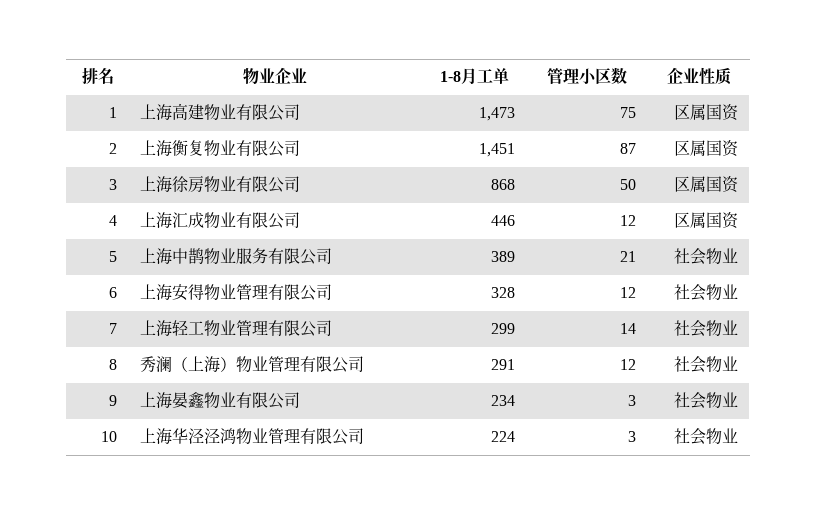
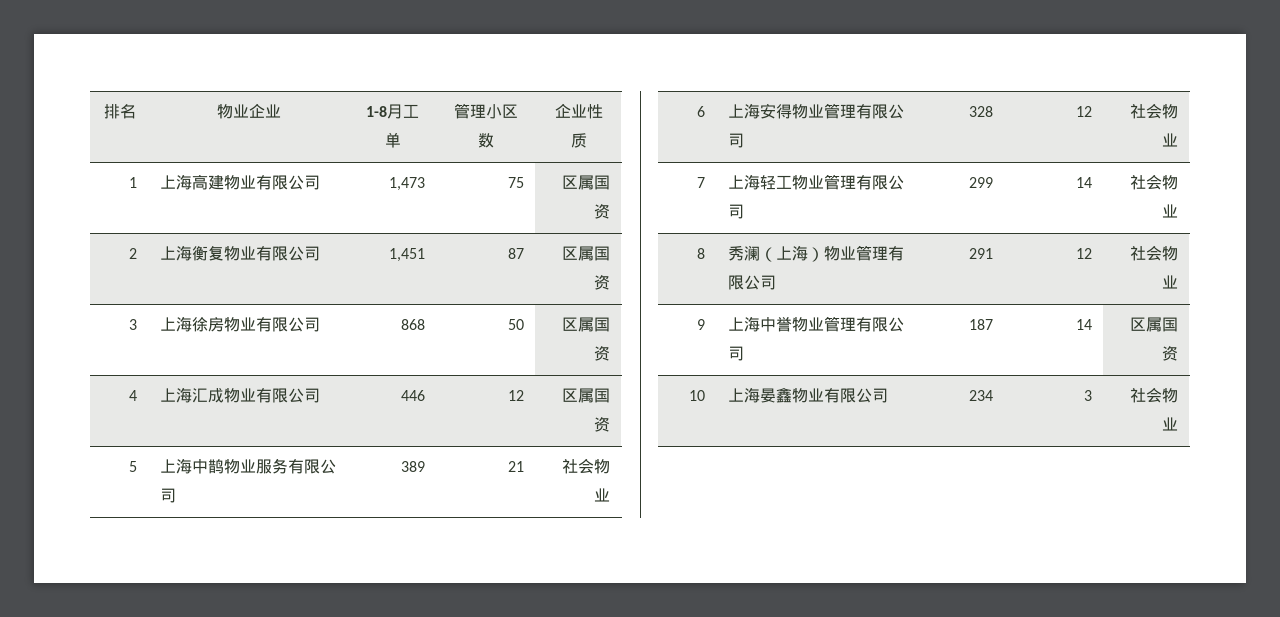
(117, 400) none -> [728,316,905,332] [728,346,745,361] [968,319,993,330] [1075,319,1092,330] [1129,317,1178,332] [1161,346,1178,361] [688,390,705,401] | 上海中誉物业管理有限公司 | 187 | 14 | 区属国资 // 10
[100,431,117,442] [140,428,365,445] [490,431,515,442] [627,431,636,442] [673,428,738,445] // 10 | 上海华泾泾鸿物业管理有限公司 | 224 | 3 | 社会物业 -> (1178, 424) none

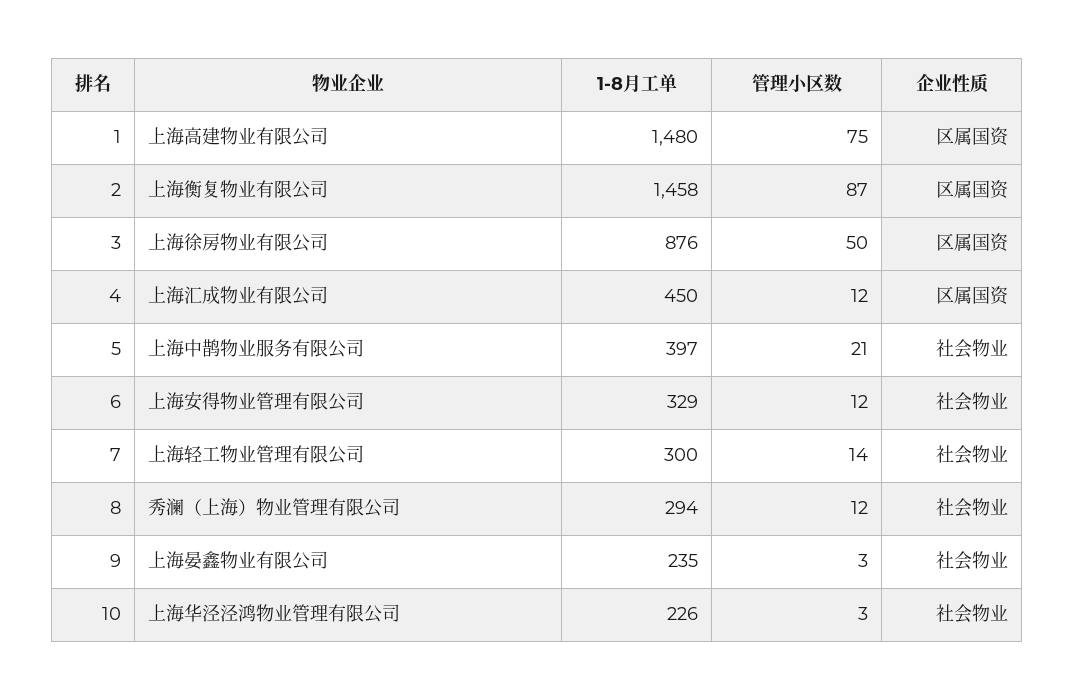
[388,177,425,191] 1,473 -> [652,130,699,146] 1,480
[388,248,425,262] 1,451 -> [654,183,699,199] 1,458
[400,319,425,330] 868 -> [665,236,699,249] 876
[400,390,425,401] 446 -> [664,289,699,302] 450
[400,461,425,472] 389 -> [666,342,699,355] 397
[968,106,993,117] 328 -> [667,395,699,408] 329
[968,177,993,188] 299 -> [664,448,699,461] 300
[968,248,993,259] 291 -> [665,501,699,514] 294
[760,316,905,332] [728,346,745,361] [968,319,993,330] [1075,319,1092,330] [1129,317,1178,332] [1161,346,1178,361] [688,390,705,401] [728,387,889,403] [968,390,993,401] 中誉物业管理有限公司 | 187 | 14 | 区属国资 // 10 | 上海晏鑫物业有限公司 | 234 -> [183,551,328,570] [668,554,699,567] [858,554,869,567] [936,551,1009,570] [102,607,122,620] [147,604,400,623] [667,607,699,620] 晏鑫物业有限公司 | 235 | 3 | 社会物业 // 10 | 上海华泾泾鸿物业管理有限公司 | 226

